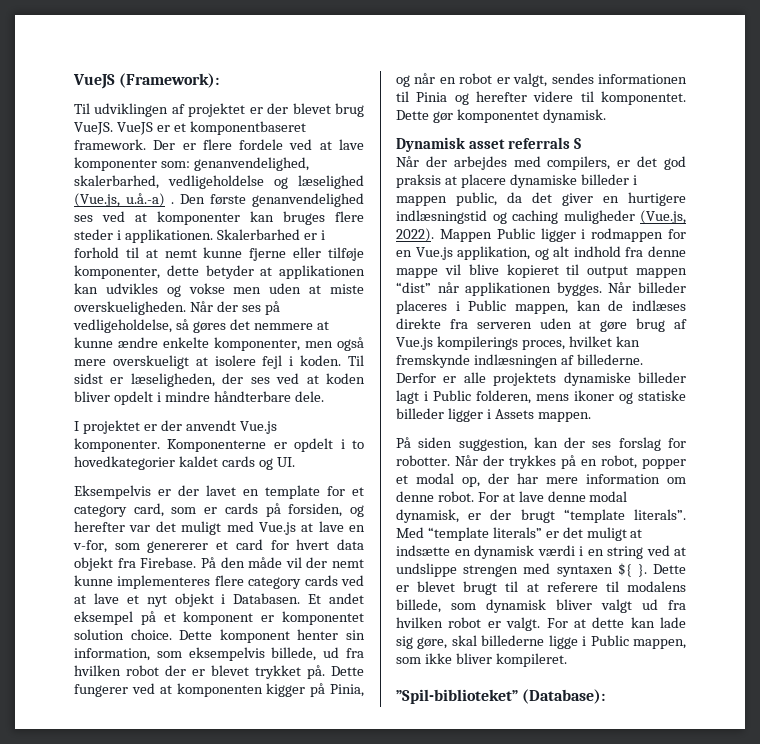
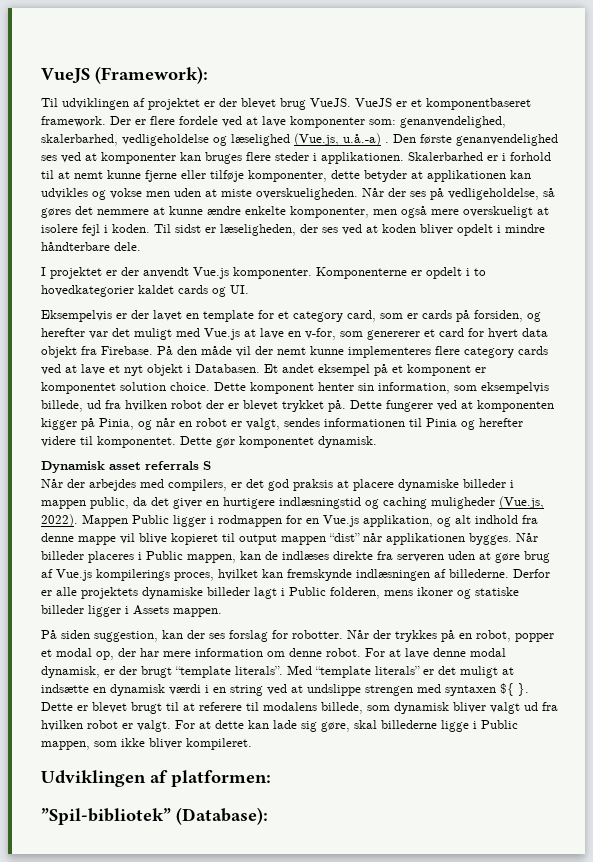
[396,689,518,704] ”Spil-biblioteket” -> [41,770,271,787] [41,808,171,825] Udviklingen af platformen: // ”Spil-bibliotek”

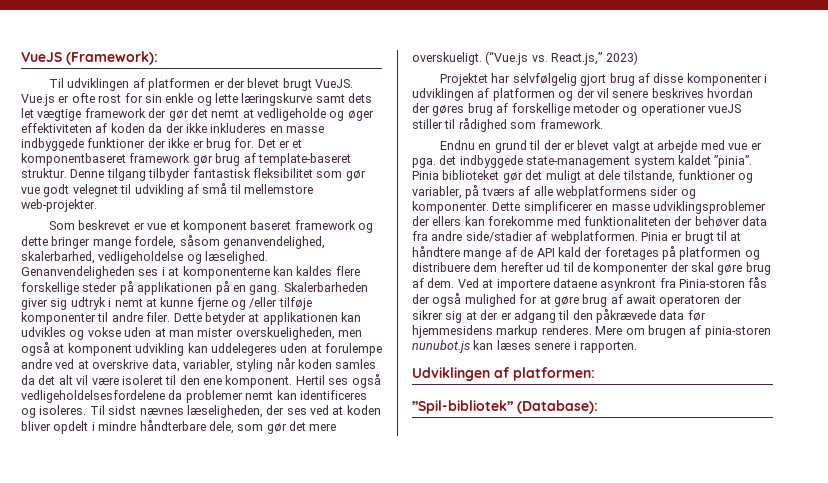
[148,98,200,110] projektet -> [148,78,211,91] platformen
[280,98,531,110] [41,116,506,128] [41,133,558,146] [41,152,551,164] [41,170,360,182] brug VueJS. VueJS er et komponentbaseret framework. Der er flere fordele ved at lave komponenter som: genanvendelighed, skalerbarhed, vedligeholdelse og læselighed (Vue.js, u.å.-a) . Den første genanvendelighed ses ved at komponenter kan bruges flere steder i applikationen. Skalerbarhed er i forhold til at nemt kunne fjerne eller tilføje komponenter, dette -> [282,78,354,91] [21,93,373,106] [21,108,374,121] [21,123,324,133] [21,138,303,151] [21,153,351,166] [21,168,366,181] [21,183,313,197] [21,199,97,212] [49,220,374,233] [21,235,325,249] [21,251,269,264] [21,266,360,279] [21,281,368,295] [21,297,312,310] [21,312,202,325] brugt VueJS. Vue.js er ofte rost for sin enkle og lette læringskurve samt dets let vægtige framework der gør det nemt at vedligeholde og øger effektiviteten af koden da der ikke inkluderes en masse indbyggede funktioner der ikke er brug for. Det er et komponentbaseret framework gør brug af template-baseret struktur. Denne tilgang tilbyder fantastisk fleksibilitet som gør vue godt velegnet til udvikling af små til mellemstore web-projekter. // Som beskrevet er vue et komponent baseret framework og dette bringer mange fordele, såsom genanvendelighed, skalerbarhed, vedligeholdelse og læselighed. Genanvendeligheden ses i at komponenterne kan kaldes flere forskellige steder på applikationen på en gang. Skalerbarheden giver sig udtryk i nemt at kunne fjerne og /eller tilføje komponenter til andre filer. Dette
[146,188,555,200] [41,206,549,218] [41,224,150,236] men uden at miste overskueligheden. Når der ses på vedligeholdelse, så gøres det nemmere at kunne ændre enkelte komponenter, men også mere overskueligt at isolere fejl i koden. -> [124,327,362,340] [21,342,382,356] [21,358,377,372] [21,374,381,388] [21,390,367,403] [21,405,87,418] uden at man mister overskueligheden, men også at komponent udvikling kan uddelegeres uden at forulempe andre ved at overskrive data, variabler, styling når koden samles da det alt vil være isoleret til den ene komponent. Hertil ses også vedligeholdelsesfordelene da problemer nemt kan identificeres og isoleres.
[205,227,216,233] er -> [139,408,184,415] nævnes
[114,242,141,251] [41,267,486,279] [41,285,249,297] [41,310,541,322] [41,328,548,340] [41,346,548,358] [41,364,486,376] [41,382,549,394] [41,400,554,412] [41,418,523,430] [41,436,377,448] [41,461,211,473] [41,479,514,491] [41,496,544,509] [41,514,538,527] [41,533,538,545] [41,551,550,563] [41,569,550,581] [41,587,519,599] [41,605,222,617] [41,630,554,642] [41,648,506,660] [41,665,514,678] [41,683,529,696] [41,702,558,714] [41,720,518,732] [41,738,252,750] dele. // I projektet er der anvendt Vue.js komponenter. Komponenterne er opdelt i to hovedkategorier kaldet cards og UI. // Eksempelvis er der lavet en template for et category card, som er cards på forsiden, og herefter var det muligt med Vue.js at lave en v-for, som genererer et card for hvert data objekt fra Firebase. På den måde vil der nemt kunne implementeres flere category cards ved at lave et nyt objekt i Databasen. Et andet eksempel på et komponent er komponentet solution choice. Dette komponent henter sin information, som eksempelvis billede, ud fra hvilken robot der er blevet trykket på. Dette fungerer ved at komponenten kigger på Pinia, og når en robot er valgt, sendes informationen til Pinia og herefter videre til komponentet. Dette gør komponentet dynamisk. // Dynamisk asset referrals S // Når der arbejdes med compilers, er det god praksis at placere dynamiske billeder i mappen public, da det giver en hurtigere indlæsningstid og caching muligheder (Vue.js, 2022). Mappen Public ligger i rodmappen for en Vue.js applikation, og alt indhold fra denne mappe vil blive kopieret til output mappen “dist” når applikationen bygges. Når billeder placeres i Public mappen, kan de indlæses direkte fra serveren uden at gøre brug af Vue.js kompilerings proces, hvilket kan fremskynde indlæsningen af billederne. Derfor er alle projektets dynamiske billeder lagt i Public folderen, mens ikoner og statiske billeder ligger i Assets mappen. // På siden suggestion, kan der ses forslag for robotter. Når der trykkes på en robot, popper et modal op, der har mere information om denne robot. For at lave denne modal dynamisk, er der brugt “template literals”. Med “template literals” er det muligt at indsætte en dynamisk værdi i en string ved at undslippe strengen med syntaxen ${ }. Dette er blevet brugt til at referere til modalens billede, som dynamisk bliver valgt ud fra hvilken robot er valgt. For at dette kan lade sig gøre, skal billederne ligge i Public mappen, som ikke bliver kompileret. -> [208,421,337,434] [412,51,638,65] [440,73,768,86] [412,88,753,101] [412,103,741,116] [412,118,603,132] [440,140,762,153] [412,155,753,168] [412,170,754,183] [412,185,696,199] [412,201,766,214] [412,216,767,227] [412,231,742,244] [412,246,760,260] [412,262,771,275] [412,277,768,291] [412,293,742,307] [412,309,706,323] [412,325,771,338] [412,340,637,353] dele, som gør det mere overskueligt. (“Vue.js vs. React.js,” 2023) // Projektet har selvfølgelig gjort brug af disse komponenter i udviklingen af platformen og der vil senere beskrives hvordan der gøres brug af forskellige metoder og operationer vueJS stiller til rådighed som framework. // Endnu en grund til der er blevet valgt at arbejde med vue er pga. det indbyggede state-management system kaldet ”pinia”. Pinia biblioteket gør det muligt at dele tilstande, funktioner og variabler, på tværs af alle webplatformens sider og komponenter. Dette simplificerer en masse udviklingsproblemer der ellers kan forekomme med funktionaliteten der behøver data fra andre side/stadier af webplatformen. Pinia er brugt til at håndtere mange af de API kald der foretages på platformen og distribuere dem herefter ud til de komponenter der skal gøre brug af dem. Ved at importere dataene asynkront fra Pinia-storen fås der også mulighed for at gøre brug af await operatoren der sikrer sig at der er adgang til den påkrævede data før hjemmesidens markup renderes. Mere om brugen af pinia-storen nunubot.js kan læses senere i rapporten.

